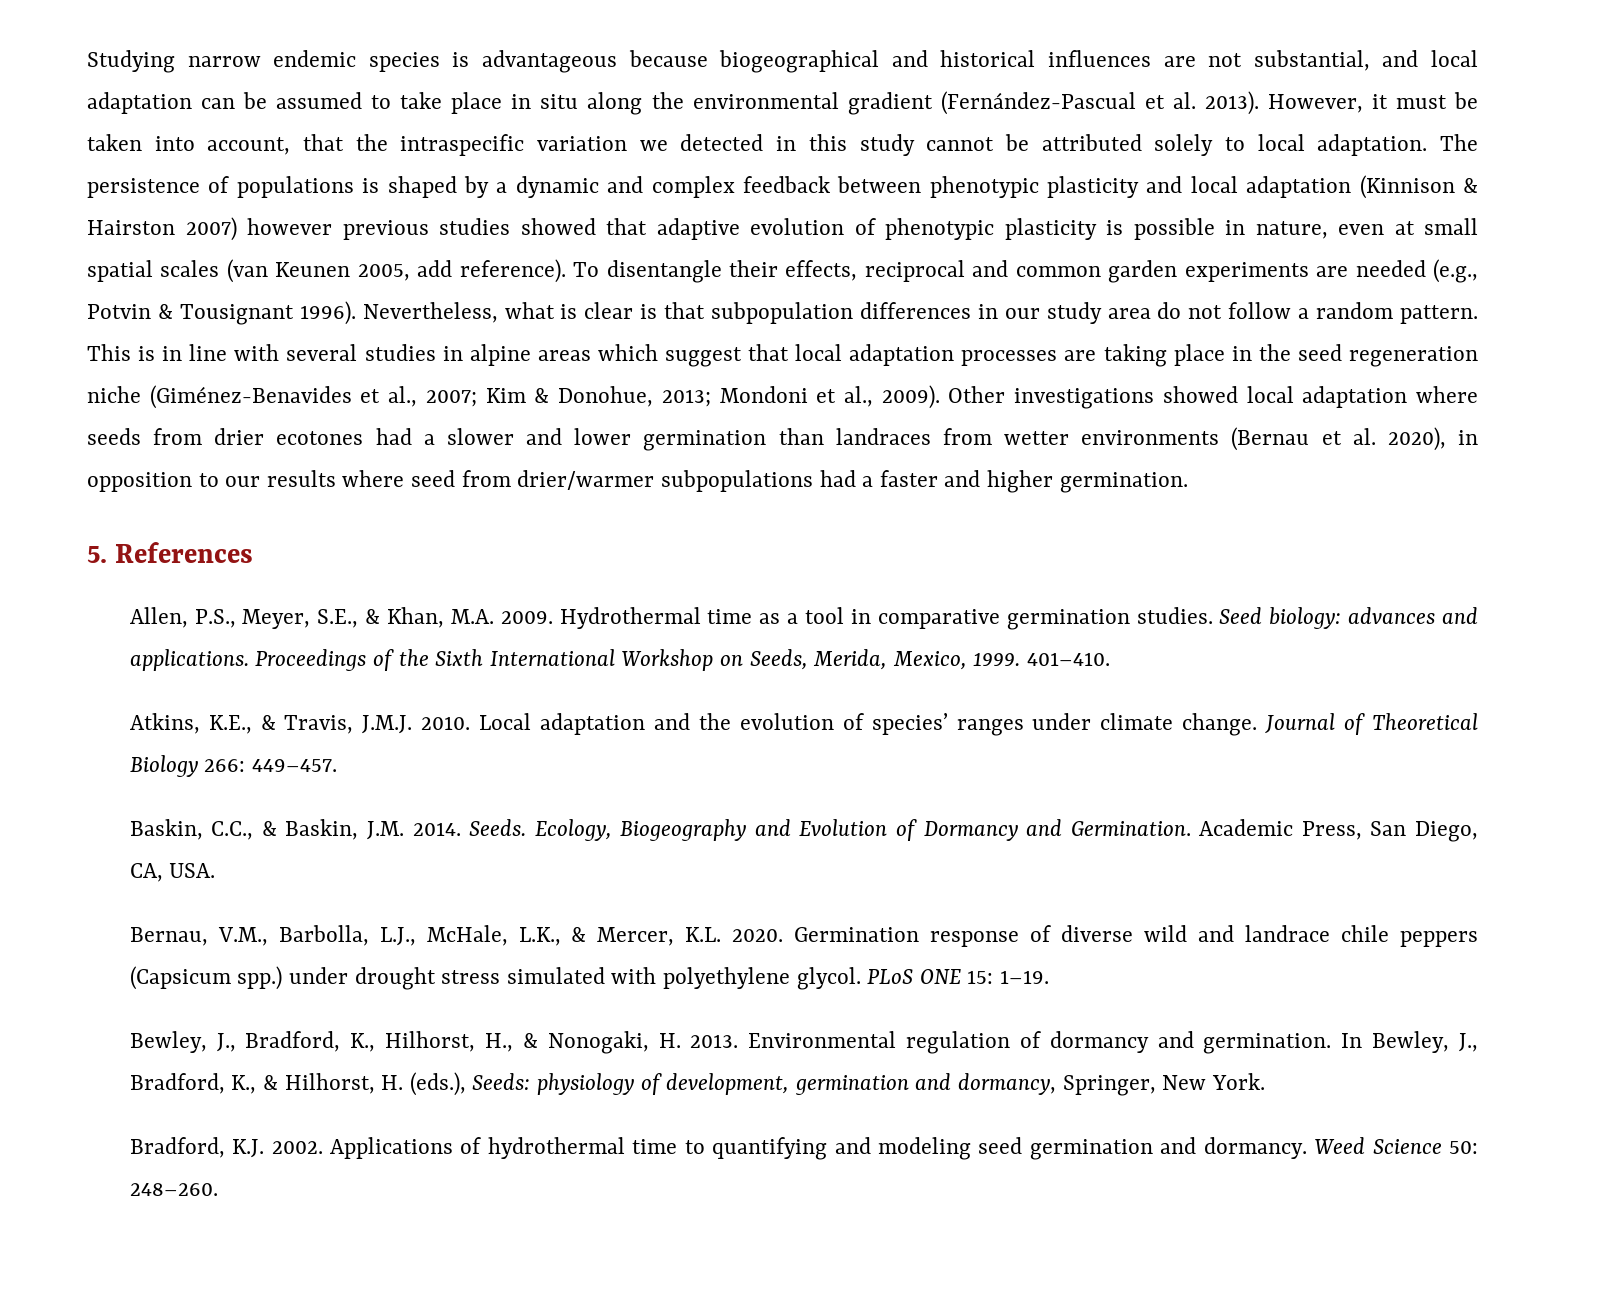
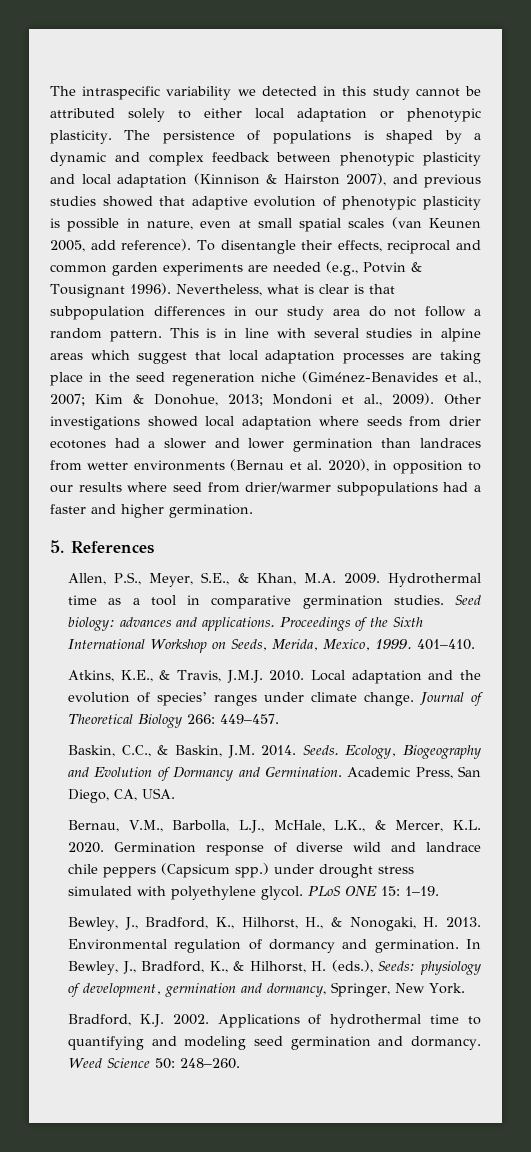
[87,50,1478,73] [87,91,1478,115] [87,134,628,156] Studying narrow endemic species is advantageous because biogeographical and historical influences are not substantial, and local adaptation can be assumed to take place in situ along the environmental gradient (Fernández-Pascual et al. 2013). However, it must be taken into account, that the intraspecific variation -> [50,86,232,100] The intraspecific variability
[1257,134,1428,156] local adaptation. -> [204,108,481,122] [50,130,112,144] either local adaptation or phenotypic plasticity.
[185,217,332,241] 2007) however -> [346,173,418,186] 2007), and

